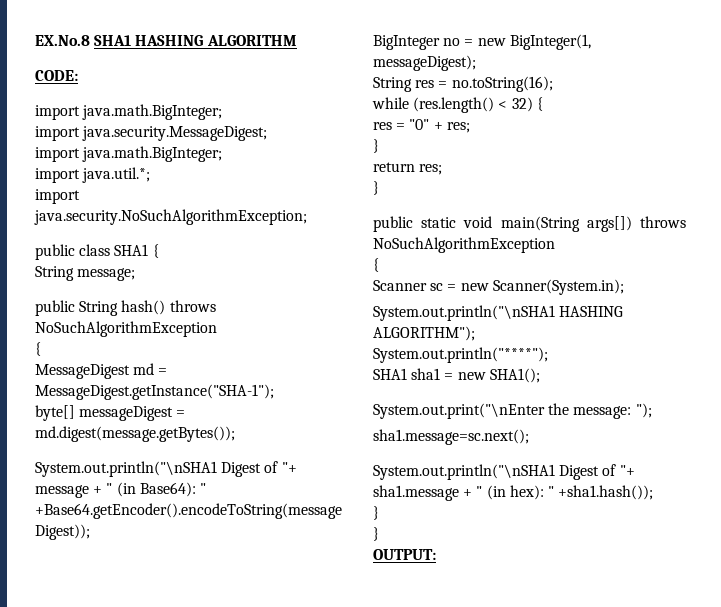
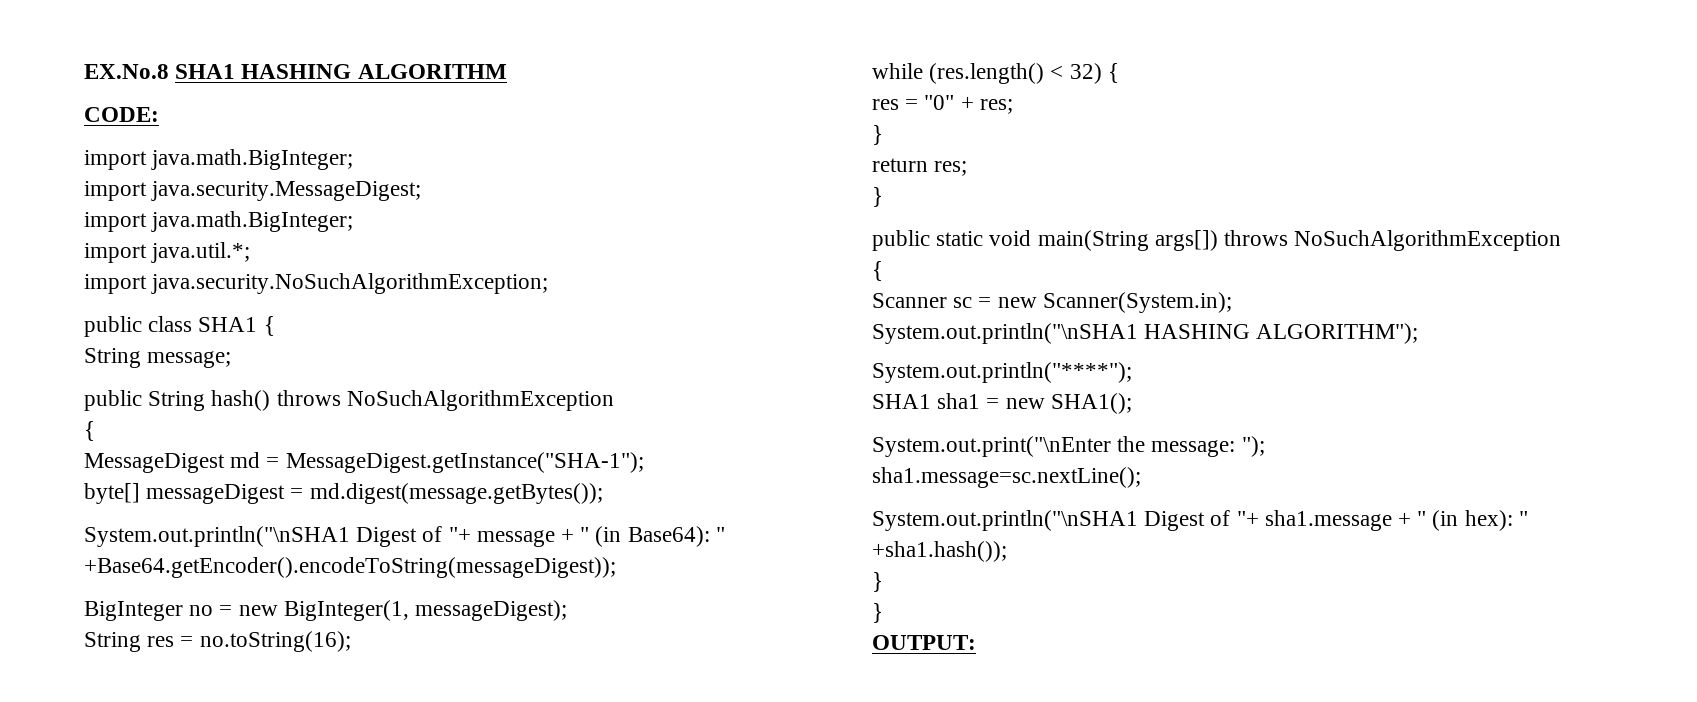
[373,429,529,445] sha1.message=sc.next(); -> [872,467,1141,488] sha1.message=sc.nextLine();

